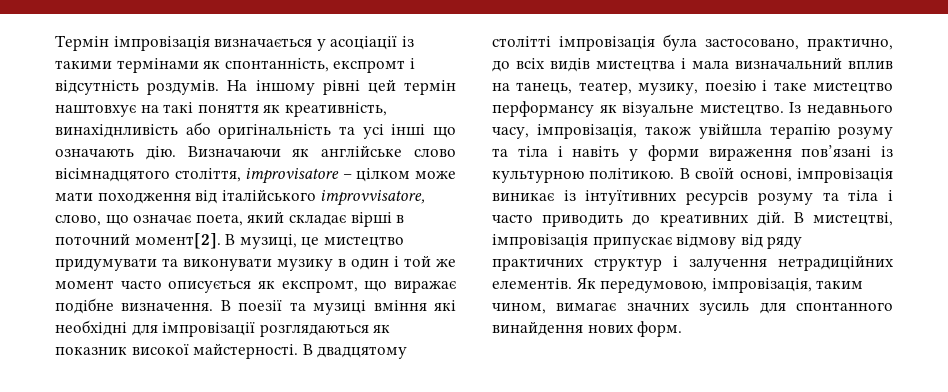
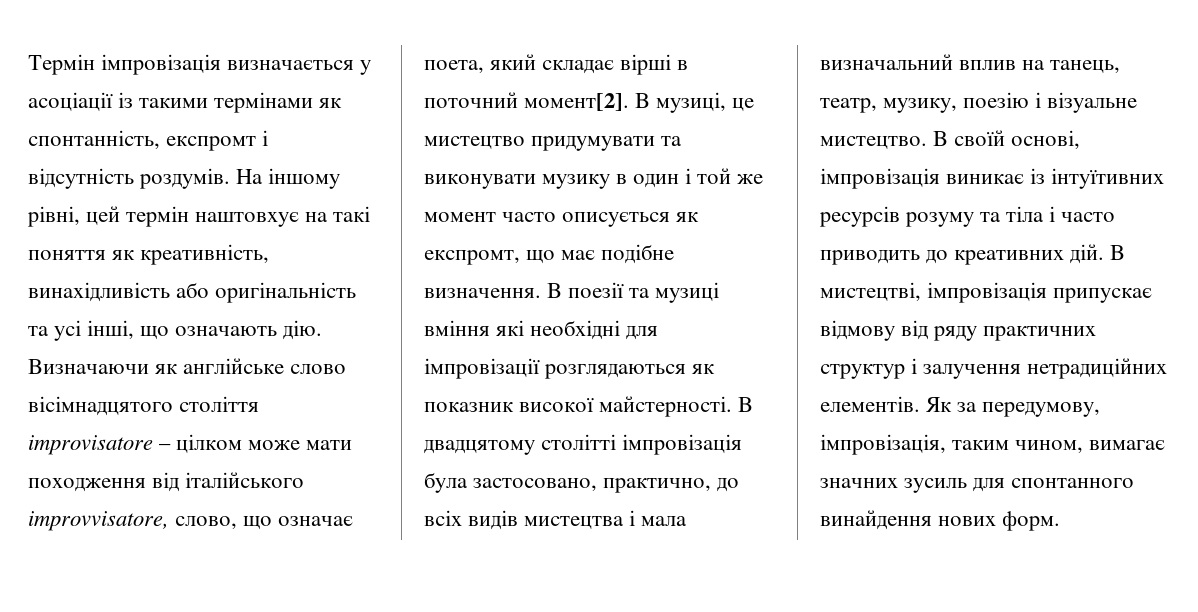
[322,80,360,95] рівні -> [27,206,80,227] рівні,
[55,124,178,138] винахіднливість -> [28,282,170,302] винахідливість
[391,124,426,136] інші -> [87,320,135,340] інші,
[174,168,241,182] століття, -> [179,396,260,412] століття
[394,280,456,293] виражає -> [561,250,596,260] має
[578,82,632,95] театер, -> [820,98,877,113] театр,
[773,82,893,94] [492,101,893,117] [492,123,893,139] [492,145,893,161] [492,168,675,183] таке мистецтво перформансу як візуальне мистецтво. Із недавнього часу, імпровізація, також увійшла терапію розуму та тіла і навіть у форми вираження пов’язані із культурною політикою. -> [1047,92,1138,113] [820,136,927,150] візуальне мистецтво.
[600,280,708,293] передумовою, -> [957,402,1101,417] за передумову,

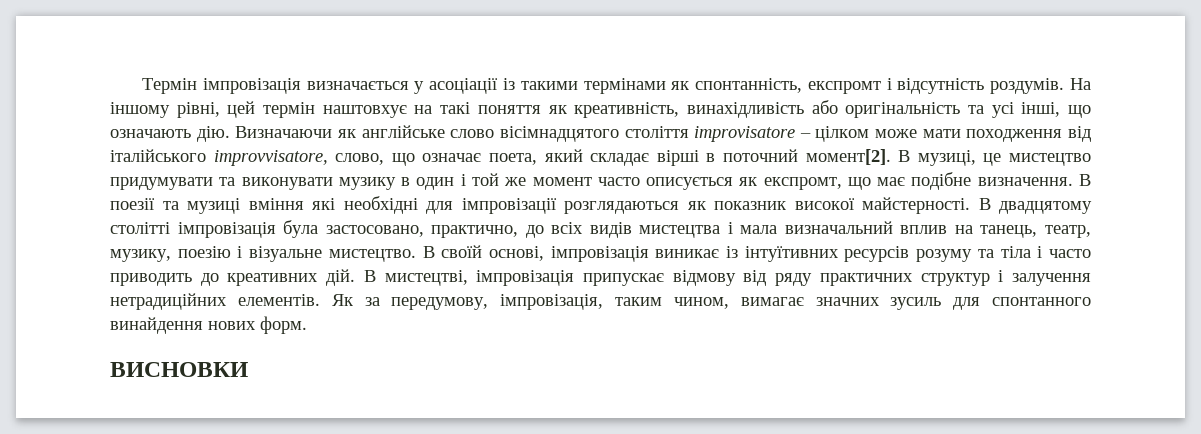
(1061, 521) none -> [110,362,248,377] // ВИСНОВКИ

